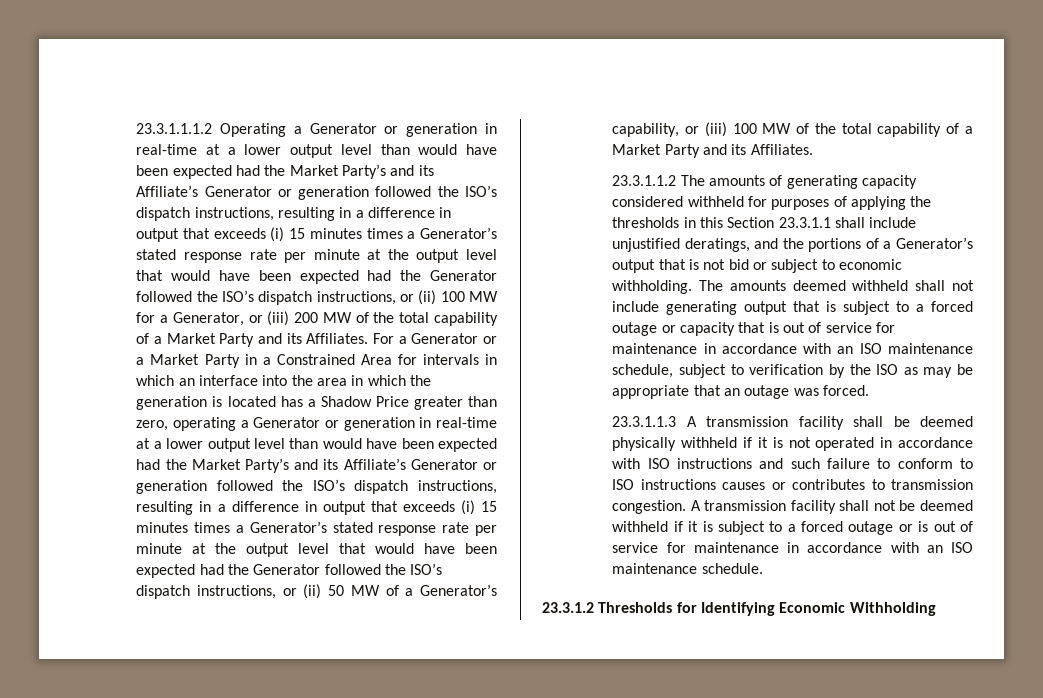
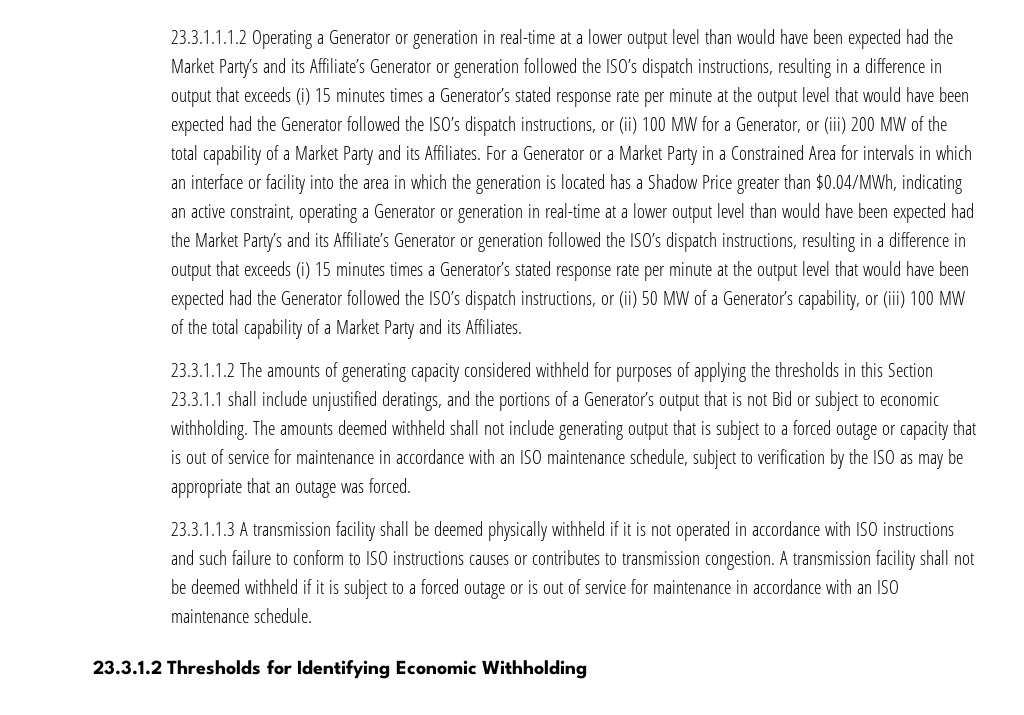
(259, 380) none -> [247,174,305,194] or facility
[136,420,169,431] zero, -> [815,174,962,194] [170,204,294,220] $0.04/MWh, indicating an active constraint,
[728,259,749,270] bid -> [771,391,792,406] Bid

